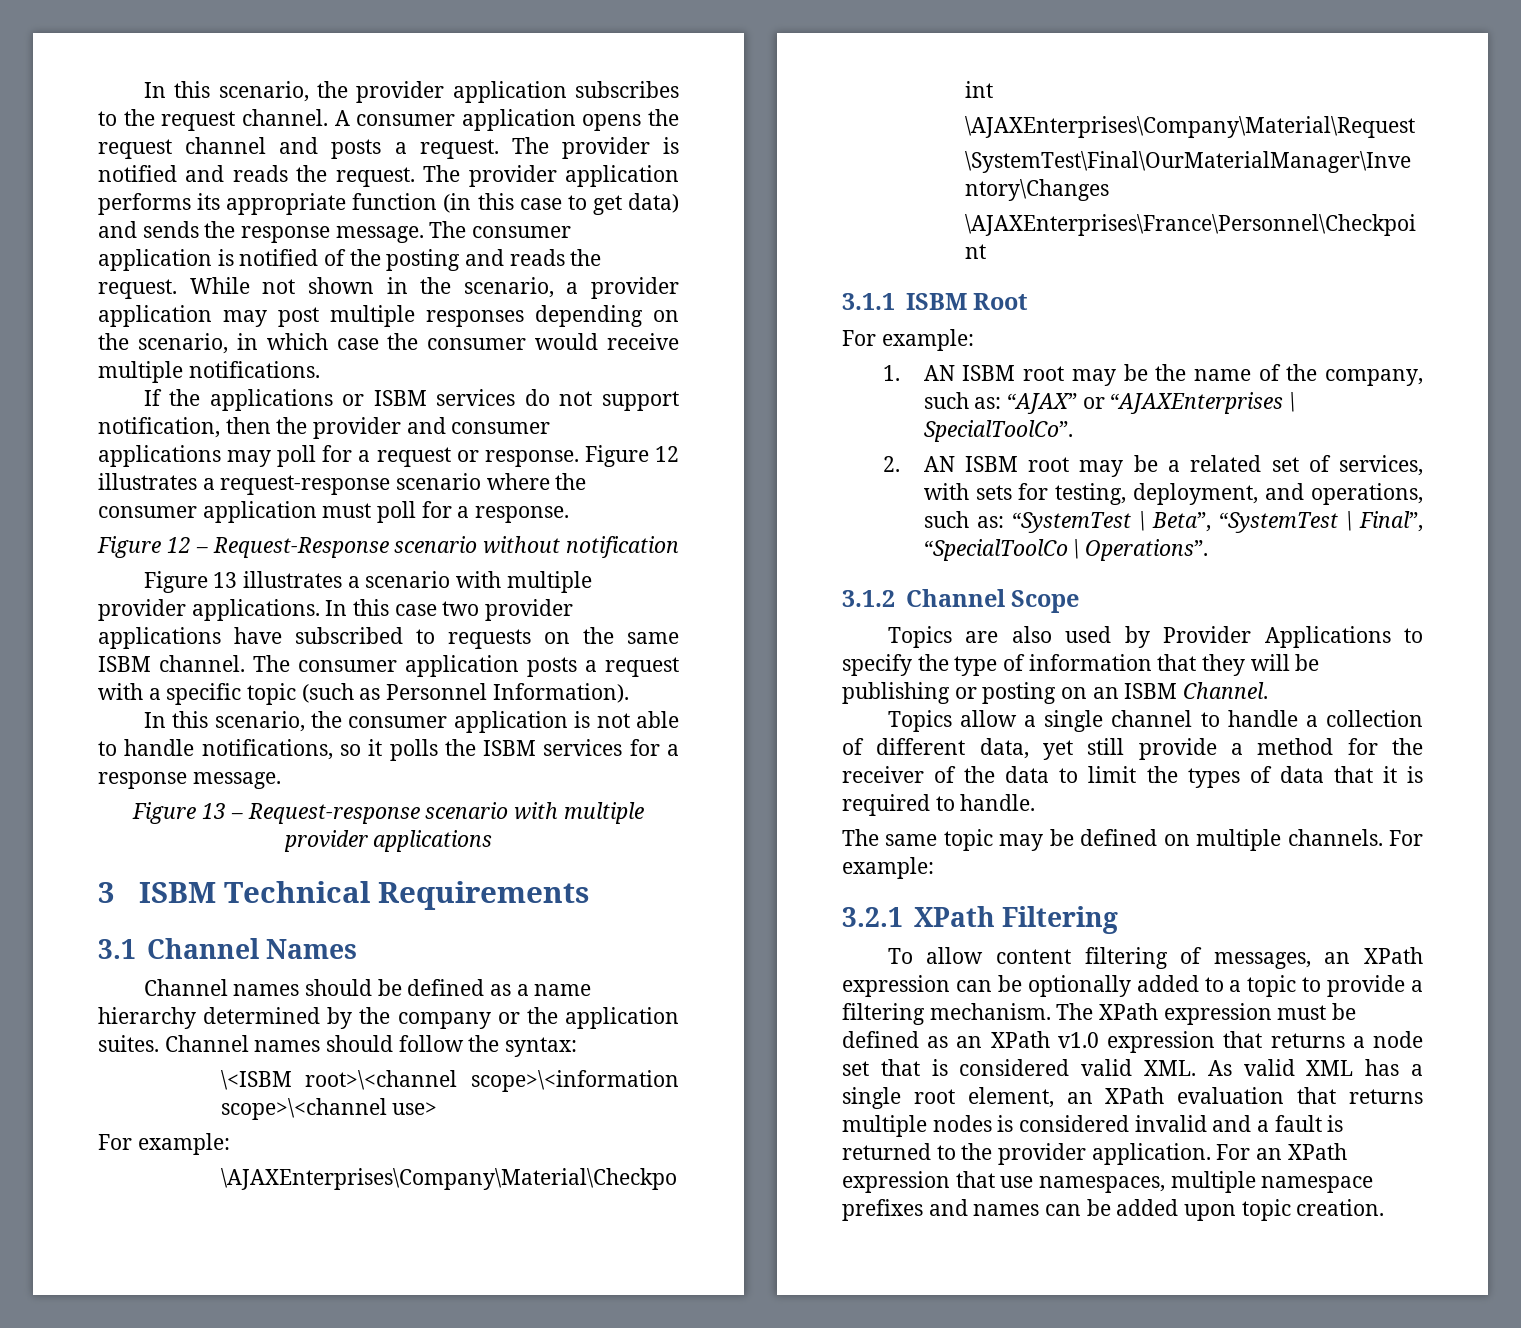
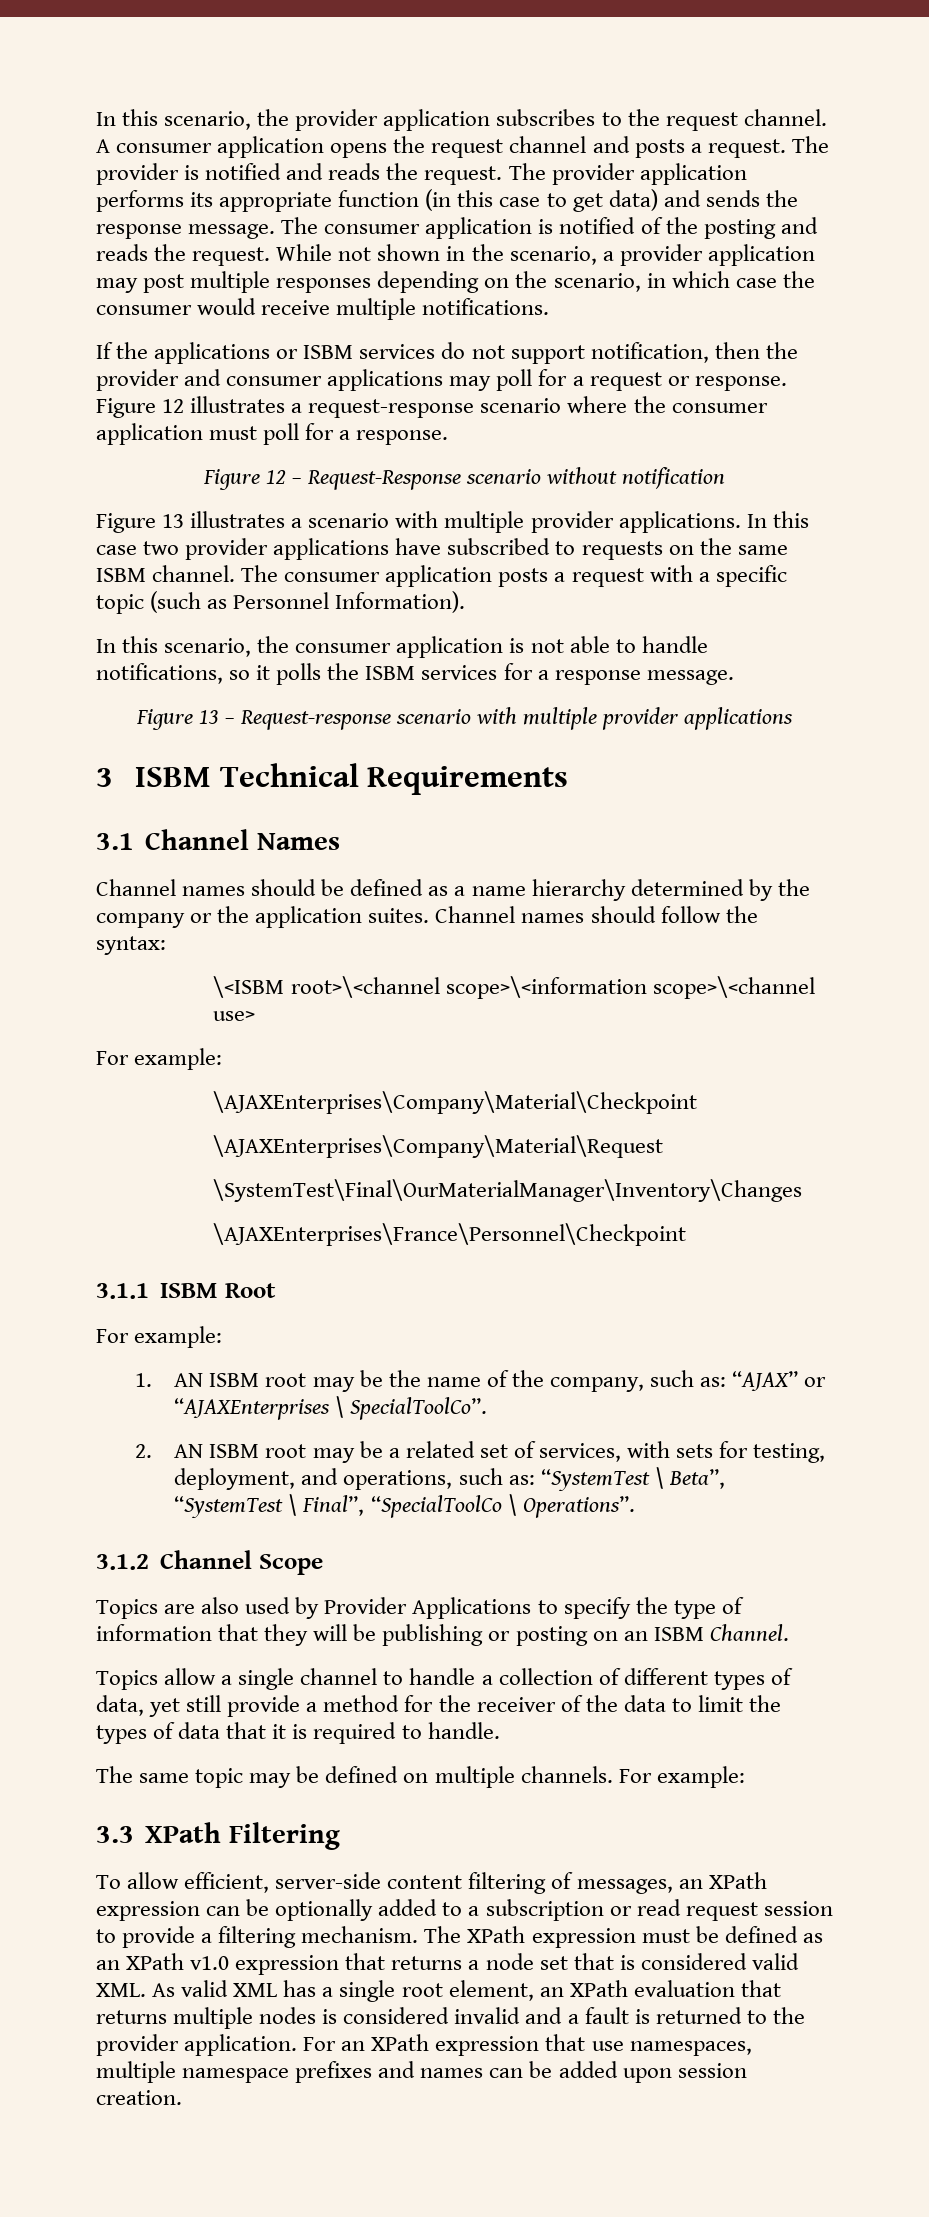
(966, 746) none -> [713,1668,793,1690] types of
[842,907,903,927] 3.2.1 -> [96,1826,134,1843] 3.3
(984, 955) none -> [184,1872,382,1893] efficient, server-side
[1247,975,1297,997] topic -> [485,1899,833,1921] subscription or read request session
[1241,1199,1291,1221] topic -> [677,2063,747,2078] session

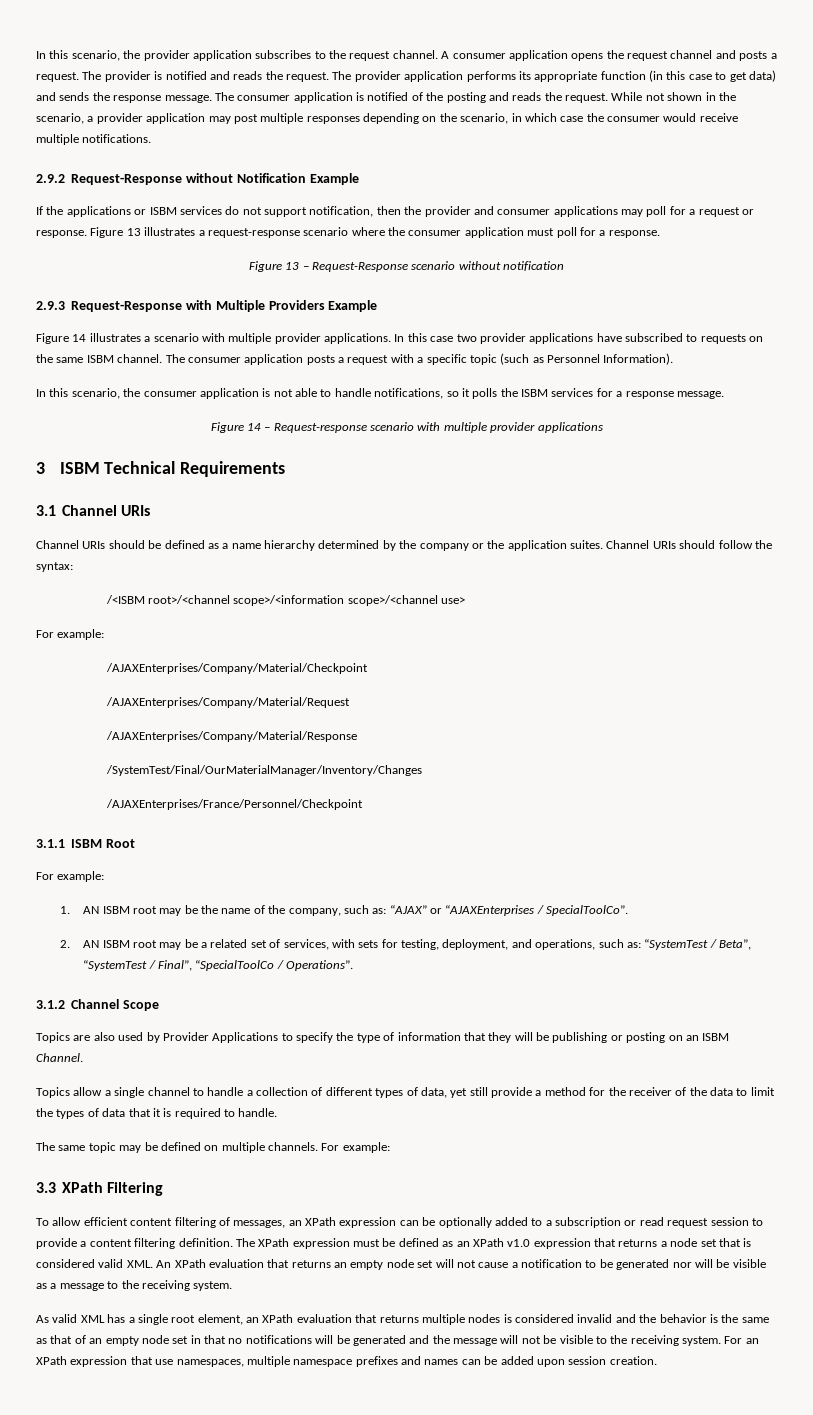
(550, 306) none -> [36,173,359,185] // 2.9.2 Request-Response without Notification Example
[162,399,185,413] 12 -> [126,228,141,236] 13
[265,470,286,484] 12 -> [285,262,300,270] 13
[96,513,185,533] // Figure 13 -> [36,300,378,312] [36,333,87,344] // 2.9.3 Request-Response with Multiple Providers Example // Figure 14
[198,710,219,724] 13 -> [246,423,261,431] 14
[256,833,340,850] [96,879,246,896] Names // Channel names -> [121,505,151,516] [36,540,106,549] URIs // Channel URIs
[521,913,585,923] names -> [652,541,676,549] URIs
[213,976,815,999] \<ISBM root>\<channel scope>\<information scope>\<channel -> [105,595,438,606] /<ISBM root>/<channel scope>/<information scope>/<channel
[213,1091,698,1114] [213,1135,664,1158] [213,1179,803,1202] [213,1223,687,1246] \AJAXEnterprises\Company\Material\Checkpoint // \AJAXEnterprises\Company\Material\Request // \SystemTest\Final\OurMaterialManager\Inventory\Changes // \AJAXEnterprises\France\Personnel\Checkpoint -> [105,663,368,674] [105,697,350,708] [105,731,357,742] [105,765,422,776] [105,799,363,810] /AJAXEnterprises/Company/Material/Checkpoint // /AJAXEnterprises/Company/Material/Request // /AJAXEnterprises/Company/Material/Response // /SystemTest/Final/OurMaterialManager/Inventory/Changes // /AJAXEnterprises/France/Personnel/Checkpoint
[335,1396,345,1418] \ -> [536,905,544,914] /
[654,1467,664,1489] \ -> [709,939,717,948] /
[288,1494,298,1516] \ -> [148,960,156,969] /
[507,1494,517,1516] \ -> [276,960,284,969] /
[184,1872,382,1893] efficient, server-side -> [83,1217,128,1226] efficient
[218,1926,419,1948] filtering mechanism. -> [89,1238,233,1249] content filtering definition.
(146, 1990) none -> [156,1259,766,1270] [36,1280,233,1291] An XPath evaluation that returns an empty node set will not cause a notification to be generated nor will be visible as a message to the receiving system. //
[567,2007,805,2024] [96,2034,298,2056] a fault is returned to the provider application. -> [639,1314,769,1323] [36,1335,721,1346] the behavior is the same as that of an empty node set in that no notifications will be generated and the message will not be visible to the receiving system.

